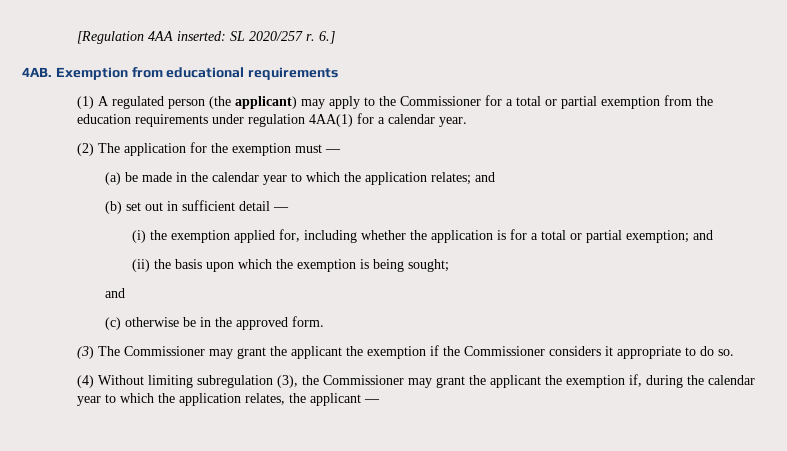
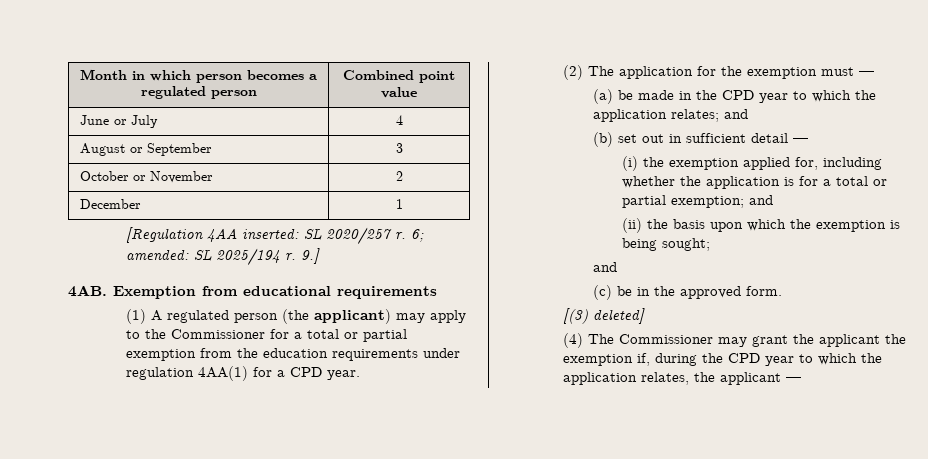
(77, 37) none -> [80,69,317,83] [140,86,257,99] [343,70,455,83] [381,87,417,98] [79,115,158,128] [395,115,403,125] [79,143,212,156] [395,143,403,153] [79,171,213,183] [395,171,403,181] [79,199,141,209] [395,199,403,209] Month in which person becomes a regulated person | Combined point value // June or July | 4 // August or September | 3 // October or November | 2 // December | 1 //
[319,31,336,44] 6.] -> [411,229,425,242] [126,248,321,266] 6; amended: SL 2025/194 r. 9.]
[388,114,436,124] calendar -> [290,367,323,377] CPD
[211,172,259,182] calendar -> [721,90,754,100] CPD
[124,317,179,327] otherwise -> (612, 292) none
[77,345,735,359] [77,375,320,388] (3) The Commissioner may grant the applicant the exemption if the Commissioner considers it appropriate to do so. // (4) Without limiting subregulation (3), the -> [563,308,646,324] [563,333,615,348] [(3) deleted] // (4) The
[708,375,756,385] calendar -> [728,353,761,363] CPD

